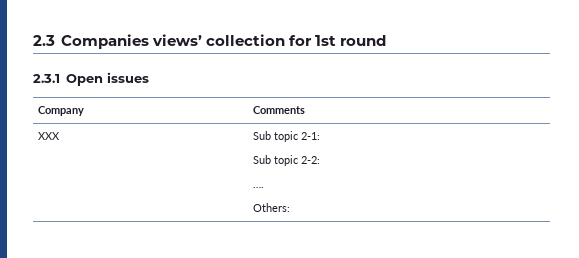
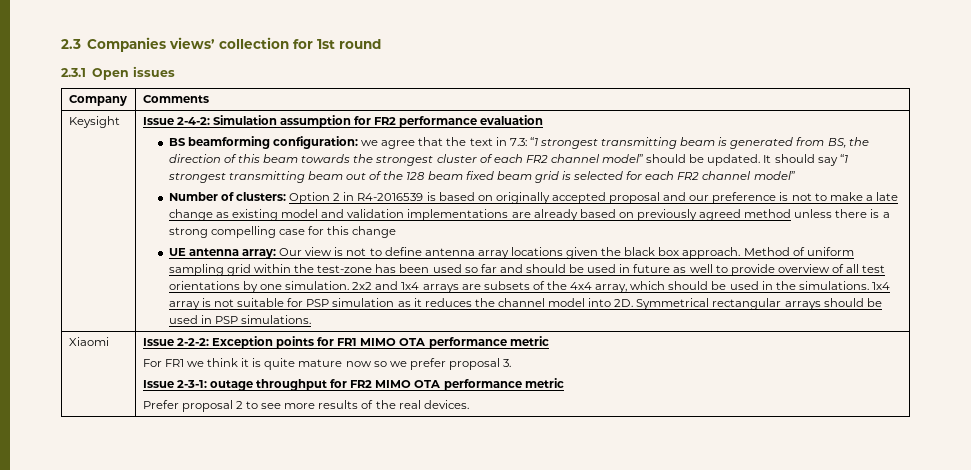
[38,132,61,140] [253,131,321,142] [253,155,321,166] [253,187,265,188] [253,203,291,212] XXX | Sub topic 2-1: // Sub topic 2-2: // …. // Others: -> [68,116,120,128] [142,115,544,128] [168,136,869,149] [168,154,848,166] [167,171,795,183] [168,192,898,204] [168,209,890,221] [168,226,397,238] [168,247,854,259] [168,264,886,276] [168,281,890,293] [168,298,882,310] [168,315,312,324] [68,337,109,346] [142,336,549,349] [142,358,512,370] [142,378,564,391] [142,400,469,412] Keysight | Issue 2-4-2: Simulation assumption for FR2 performance evaluation // BS beamforming configuration: we agree that the text in 7.3: “1 strongest transmitting beam is generated from BS, the direction of this beam towards the strongest cluster of each FR2 channel model” should be updated. It should say “1 strongest transmitting beam out of the 128 beam fixed beam grid is selected for each FR2 channel model” // Number of clusters: Option 2 in R4-2016539 is based on originally accepted proposal and our preference is not to make a late change as existing model and validation implementations are already based on previously agreed method unless there is a strong compelling case for this change // UE antenna array: Our view is not to define antenna array locations given the black box approach. Method of uniform sampling grid within the test-zone has been used so far and should be used in future as well to provide overview of all test orientations by one simulation. 2x2 and 1x4 arrays are subsets of the 4x4 array, which should be used in the simulations. 1x4 array is not suitable for PSP simulation as it reduces the channel model into 2D. Symmetrical rectangular arrays should be used in PSP simulations. // Xiaomi | Issue 2-2-2: Exception points for FR1 MIMO OTA performance metric // For FR1 we think it is quite mature now so we prefer proposal 3. // Issue 2-3-1: outage throughput for FR2 MIMO OTA performance metric // Prefer proposal 2 to see more results of the real devices.

